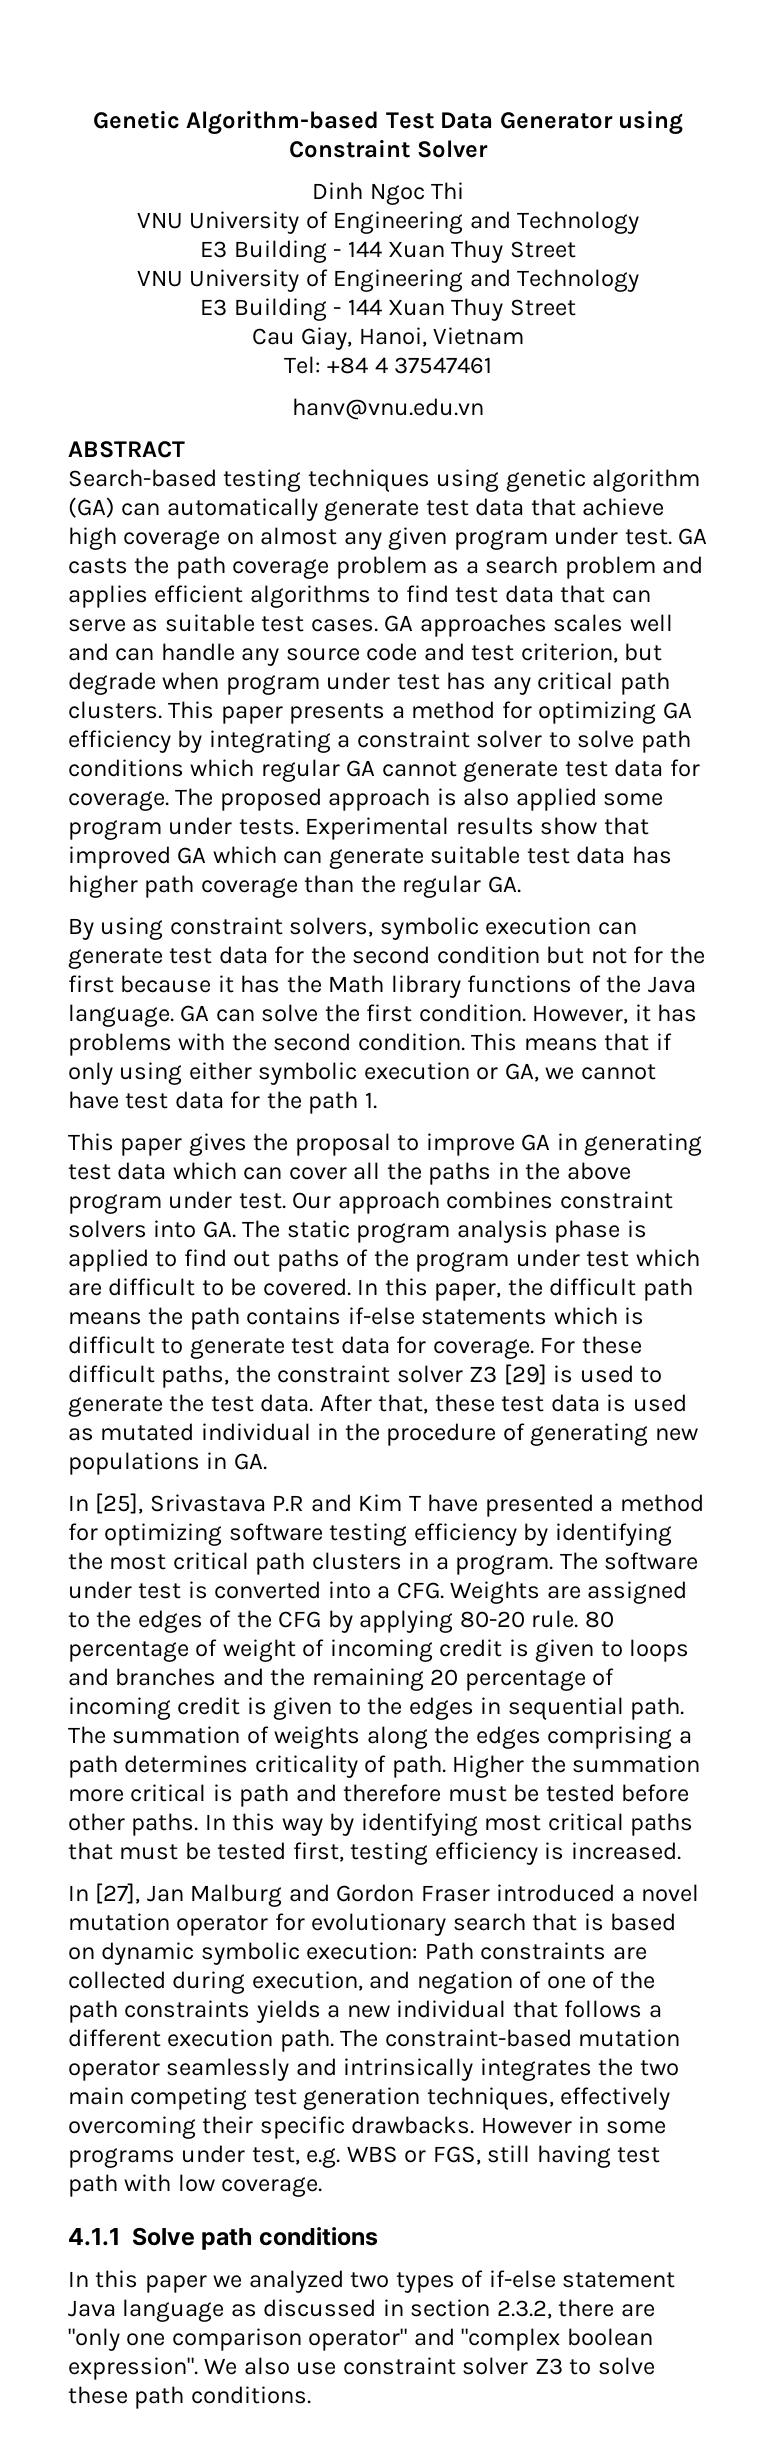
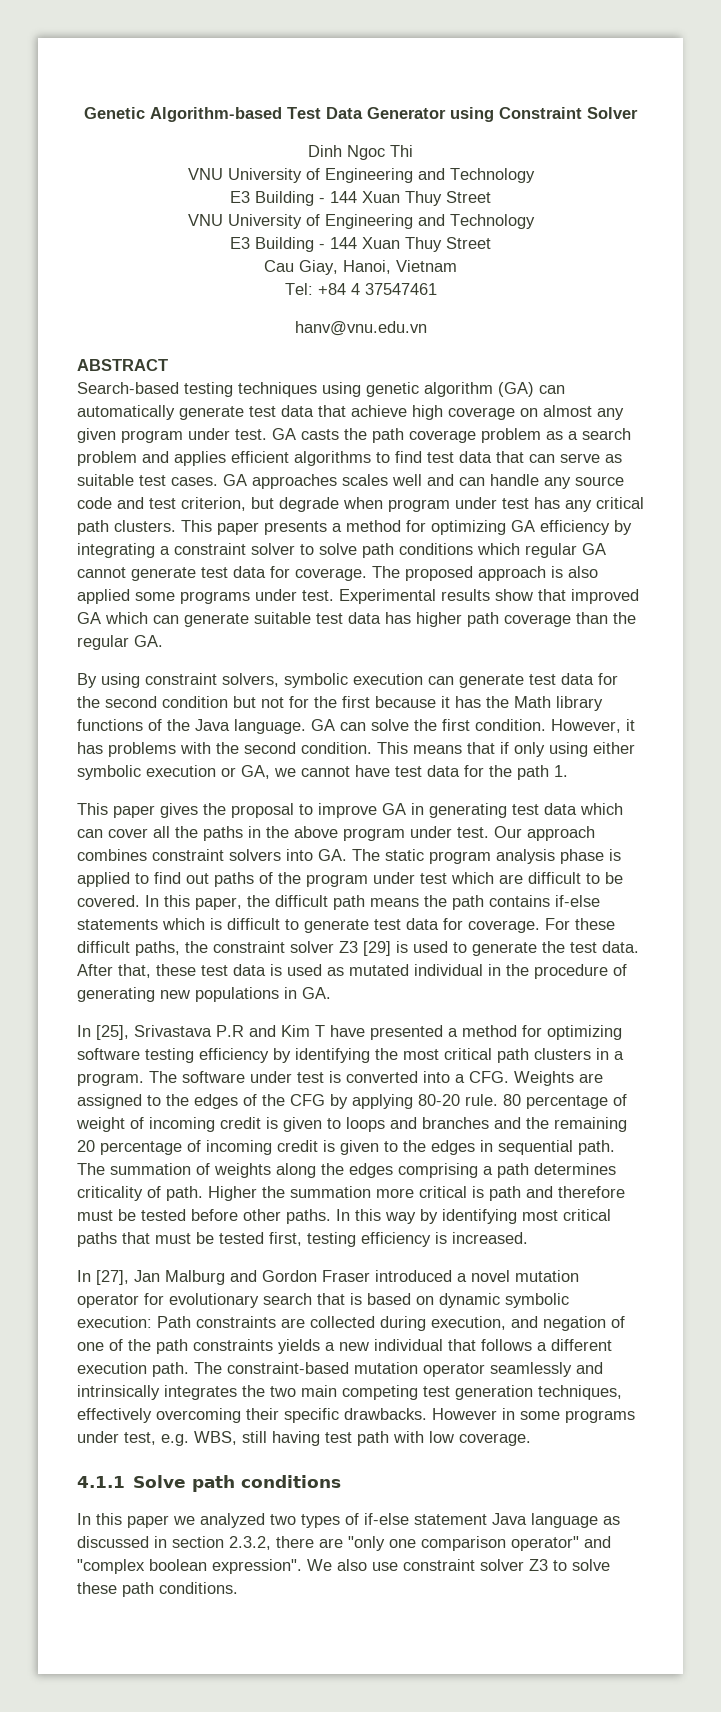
[68,817,299,840] program under tests. -> [180,589,334,604] programs under test.
[346,2146,481,2165] WBS or FGS, -> [194,1431,237,1445] WBS,

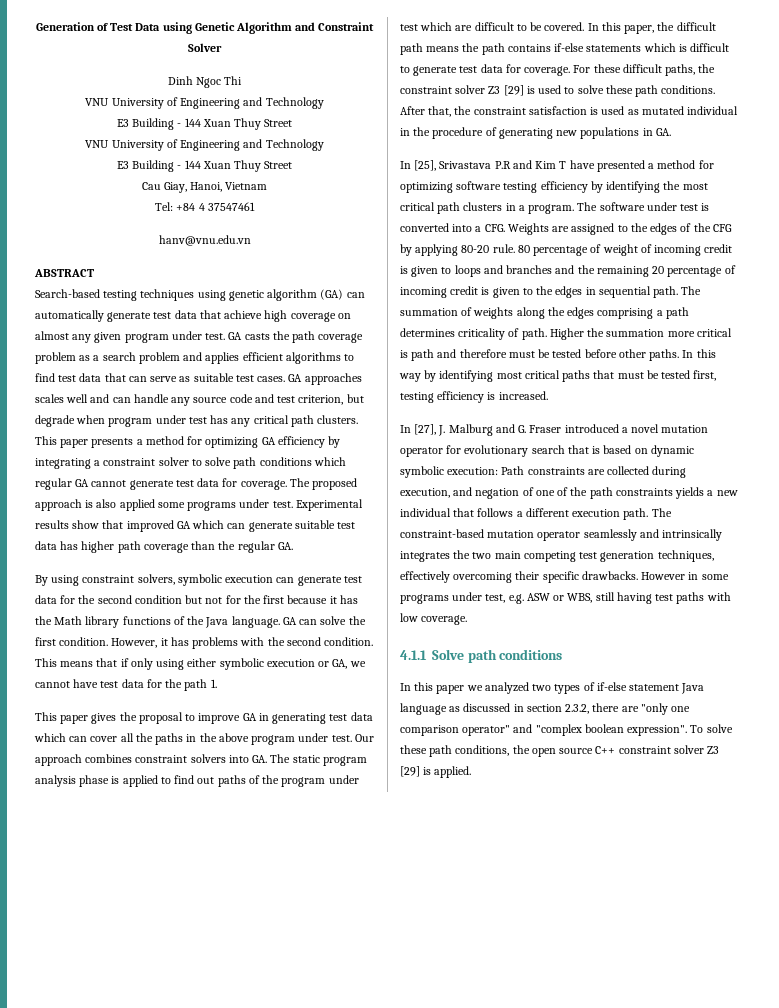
[84,107,494,122] Genetic Algorithm-based Test Data Generator using -> [35,22,316,34] Generation of Test Data using Genetic Algorithm and
[472,941,639,956] [77,964,266,978] generate the test data. After that, these test data -> [577,85,716,97] [400,106,587,117] solve these path conditions. After that, the constraint satisfaction
[134,1270,160,1282] Jan -> [438,425,446,436] J.
[262,1270,317,1282] Gordon -> [518,425,527,433] G.
(189, 1440) none -> [526,593,565,601] ASW or
[357,1431,389,1446] path -> [676,592,705,604] paths
[307,1559,610,1571] [77,1582,238,1597] We also use constraint solver Z3 to solve these path conditions. -> [690,724,733,733] [400,745,720,757] [400,766,472,778] To solve these path conditions, the open source C++ constraint solver Z3 [29] is applied.

